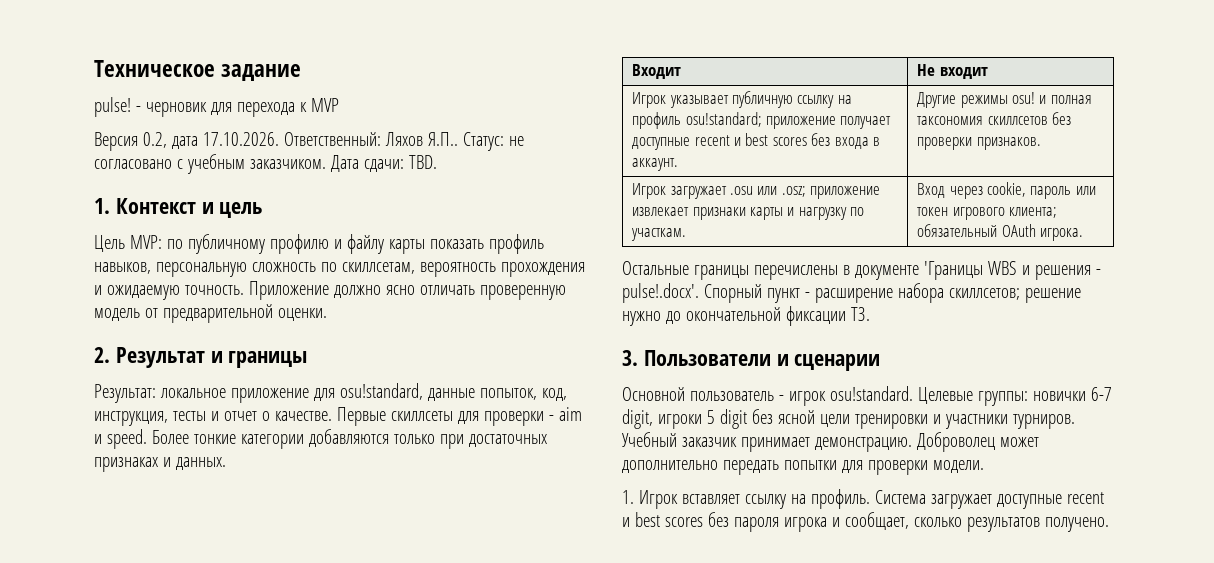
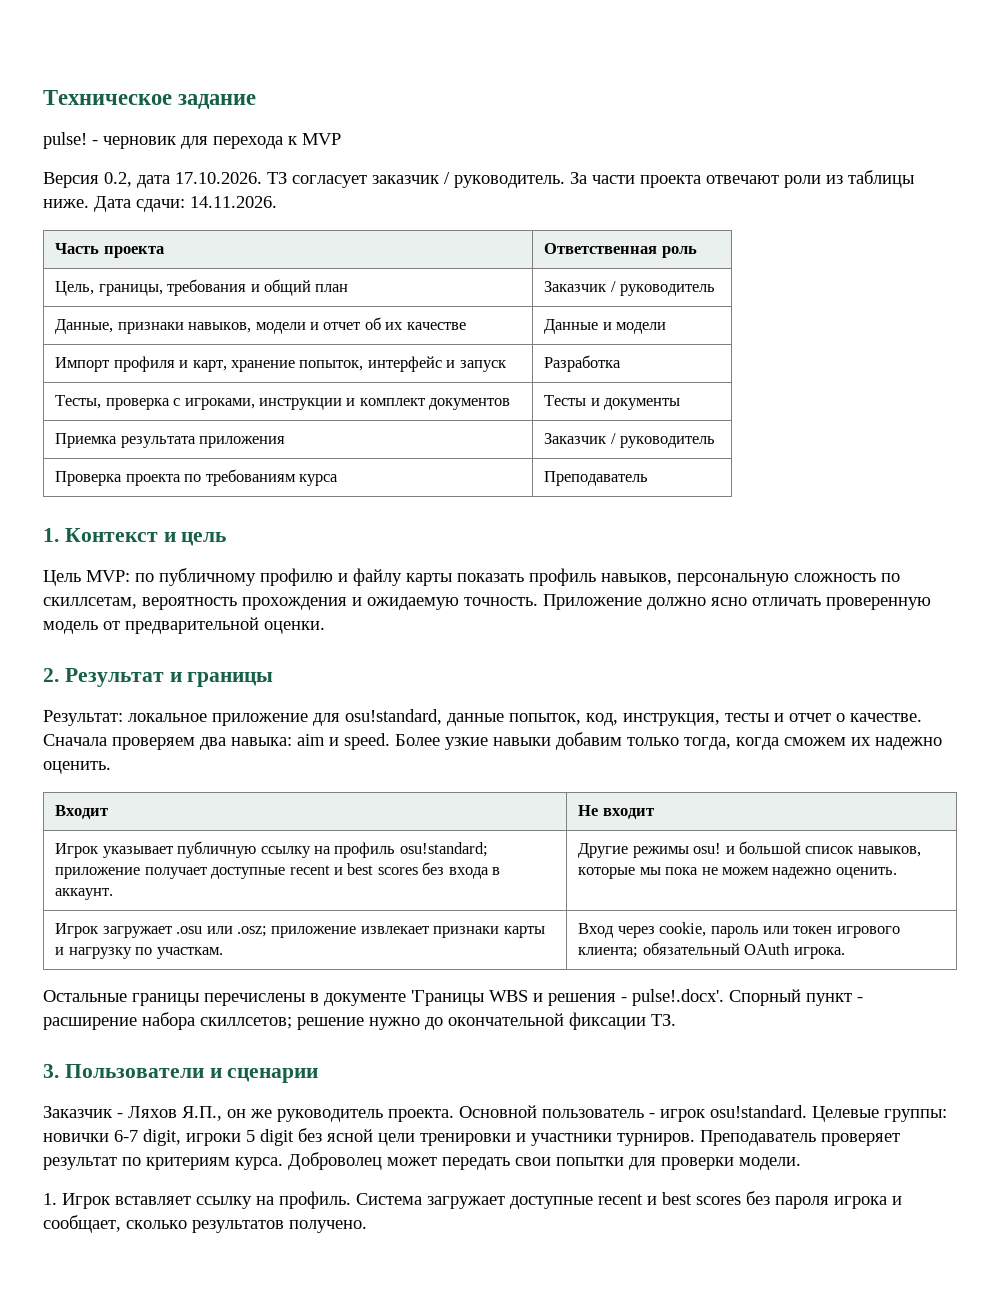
[283,132,524,151] [94,154,437,174] Ответственный: Ляхов Я.П.. Статус: не согласовано с учебным заказчиком. Дата сдачи: TBD. -> [267,170,914,188] [43,196,277,212] [55,243,164,258] [544,243,697,258] [55,279,349,296] [544,281,716,296] [55,317,466,334] [544,319,667,334] [55,356,507,372] [544,355,622,372] [55,395,511,410] [544,395,681,410] [55,433,286,448] [544,433,716,448] [55,469,338,486] [544,471,649,486] ТЗ согласует заказчик / руководитель. За части проекта отвечают роли из таблицы ниже. Дата сдачи: 14.11.2026. // Часть проекта | Ответственная роль // Цель, границы, требования и общий план | Заказчик / руководитель // Данные, признаки навыков, модели и отчет об их качестве | Данные и модели // Импорт профиля и карт, хранение попыток, интерфейс и запуск | Разработка // Тесты, проверка с игроками, инструкции и комплект документов | Тесты и документы // Приемка результата приложения | Заказчик / руководитель // Проверка проекта по требованиям курса | Преподаватель
[336,407,582,426] [94,429,547,449] [94,457,226,472] Первые скиллсеты для проверки - aim и speed. Более тонкие категории добавляются только при достаточных признаках и данных. -> [43,732,942,750] [43,761,111,774] Сначала проверяем два навыка: aim и speed. Более узкие навыки добавим только тогда, когда сможем их надежно оценить.
[1050,95,1092,104] [917,112,1071,125] [917,137,1041,150] полная таксономия скиллсетов без проверки признаков. -> [738,841,921,857] [578,867,897,879] большой список навыков, которые мы пока не можем надежно оценить.
(881, 362) none -> [43,1106,454,1122] Заказчик - Ляхов Я.П., он же руководитель проекта.
[622,432,1039,452] [622,460,779,475] Учебный заказчик принимает демонстрацию. Доброволец может дополнительно передать -> [700,1130,900,1146] [43,1152,551,1170] Преподаватель проверяет результат по критериям курса. Доброволец может передать свои

